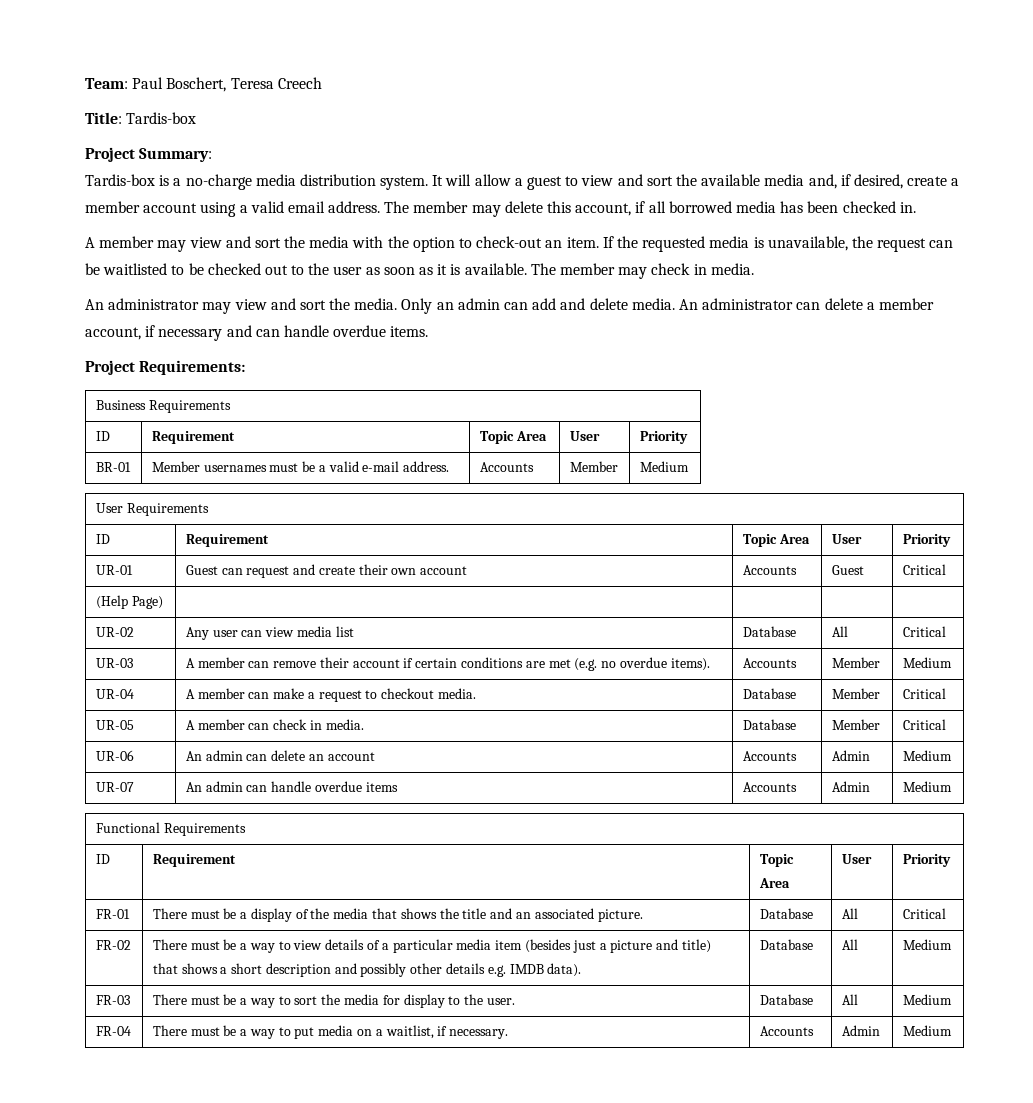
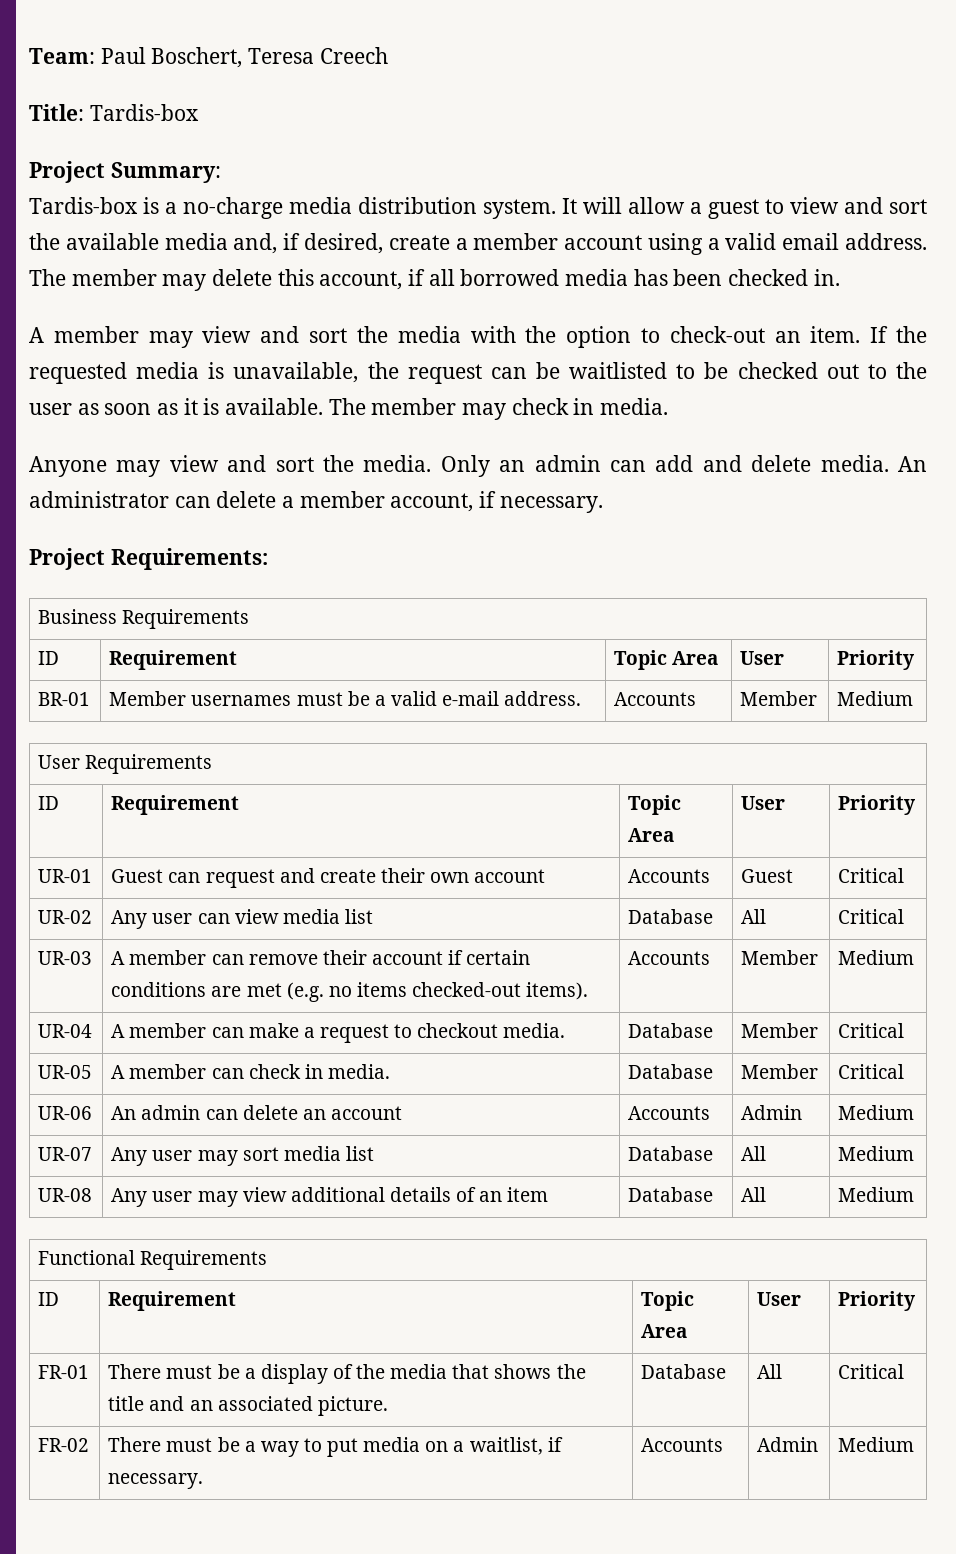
[85,298,200,310] An administrator -> [29,456,107,477] Anyone
[158,325,429,341] necessary and can handle overdue items. -> [499,496,603,513] necessary.
[95,595,163,609] // (Help Page) | | | | -> (905, 875) none
[619,657,667,668] overdue -> [356,982,522,997] items checked-out
[185,781,398,792] [742,782,797,792] [831,781,870,792] An admin can handle overdue items | Accounts | Admin -> [111,1146,374,1166] [628,1146,714,1161] [741,1146,767,1161] [838,1146,915,1161] [38,1188,93,1202] [111,1187,549,1207] [628,1187,714,1202] [741,1187,767,1202] Any user may sort media list | Database | All | Medium // UR-08 | Any user may view additional details of an item | Database | All
[152,939,711,953] [152,963,582,977] [759,939,813,950] [841,939,858,950] [902,939,952,950] [95,995,130,1005] [152,994,515,1008] [759,994,813,1005] [841,994,858,1005] [902,994,952,1005] [95,1026,131,1036] | There must be a way to view details of a particular media item (besides just a picture and title) that shows a short description and possibly other details e.g. IMDB data). | Database | All | Medium // FR-03 | There must be a way to sort the media for display to the user. | Database | All | Medium // FR-04 -> (90, 1445) none

